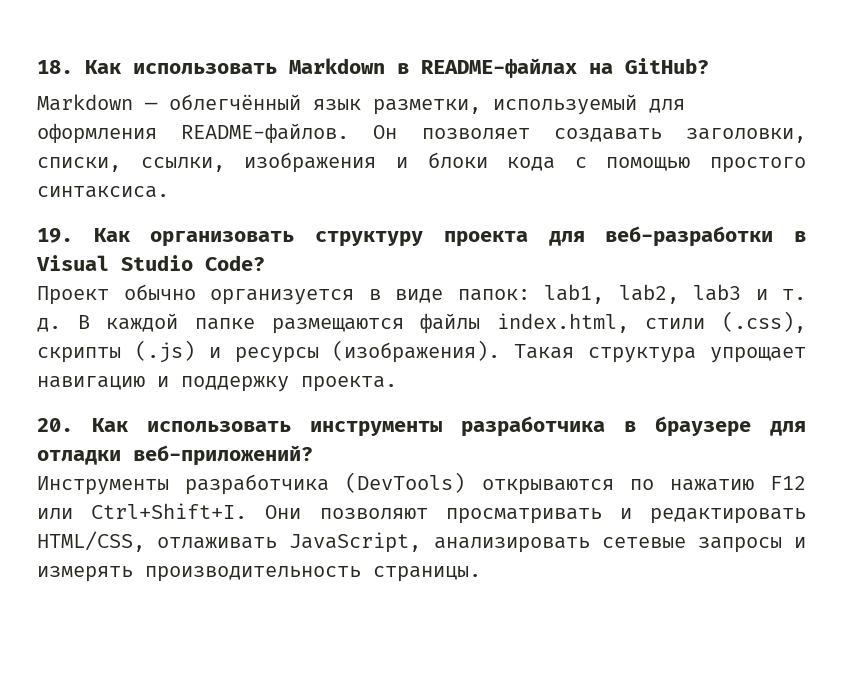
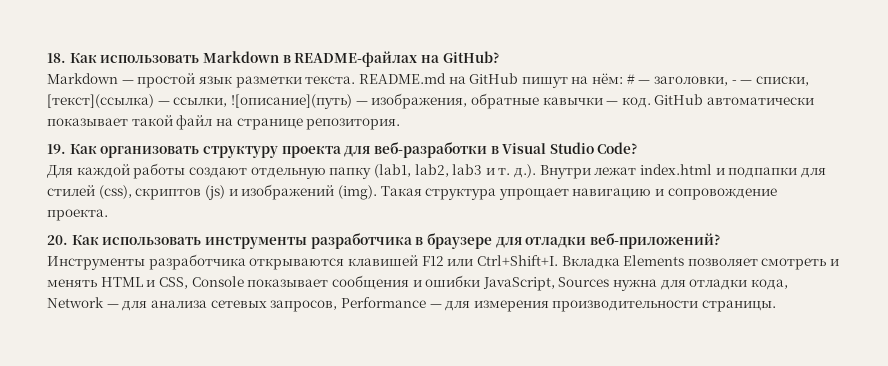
[169,94,685,115] [37,123,806,144] [37,152,806,173] [37,186,169,198] облегчённый язык разметки, используемый для оформления README-файлов. Он позволяет создавать заголовки, списки, ссылки, изображения и блоки кода с помощью простого синтаксиса. -> [137,73,809,88] [47,93,815,109] [47,115,401,130] простой язык разметки текста. README.md на GitHub пишут на нём: # — заголовки, - — списки, [текст](ссылка) — ссылки, ![описание](путь) — изображения, обратные кавычки — код. GitHub автоматически показывает такой файл на странице репозитория.
[37,284,806,305] [37,311,806,334] [37,340,501,363] Проект обычно организуется в виде папок: lab1, lab2, lab3 и т. д. В каждой папке размещаются файлы index.html, стили (.css), скрипты (.js) и ресурсы (изображения). -> [47,163,826,179] [47,184,377,200] Для каждой работы создают отдельную папку (lab1, lab2, lab3 и т. д.). Внутри лежат index.html и подпапки для стилей (css), скриптов (js) и изображений (img).
[181,376,289,392] поддержку -> [667,188,777,200] сопровождение
[345,472,806,495] [37,503,806,524] [37,531,806,553] [37,566,361,582] (DevTools) открываются по нажатию F12 или Ctrl+Shift+I. Они позволяют просматривать и редактировать HTML/CSS, отлаживать JavaScript, анализировать сетевые запросы и измерять производительность -> [249,255,840,270] [47,275,789,291] [47,297,699,312] открываются клавишей F12 или Ctrl+Shift+I. Вкладка Elements позволяет смотреть и менять HTML и CSS, Console показывает сообщения и ошибки JavaScript, Sources нужна для отладки кода, Network — для анализа сетевых запросов, Performance — для измерения производительности

